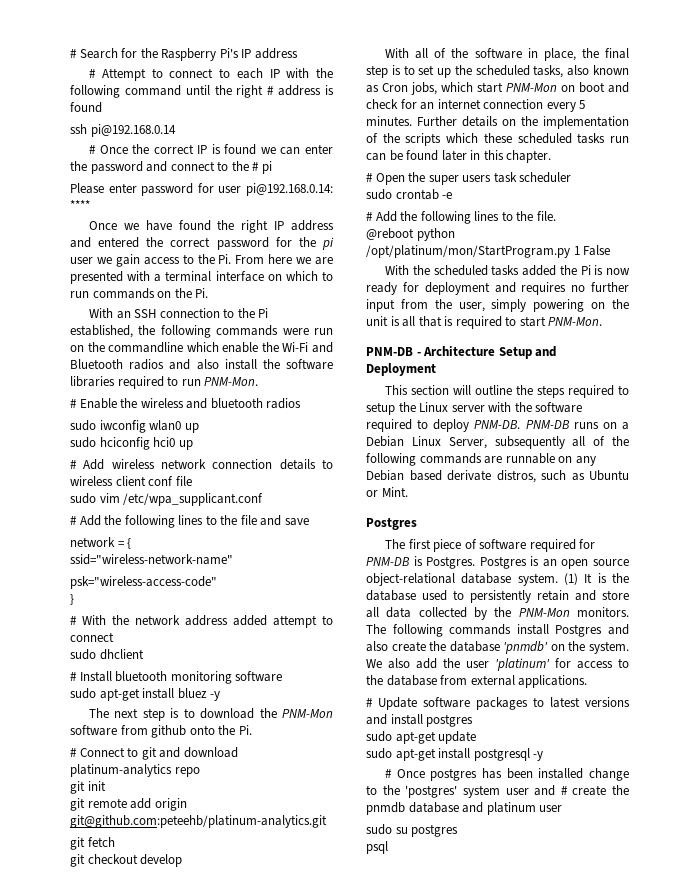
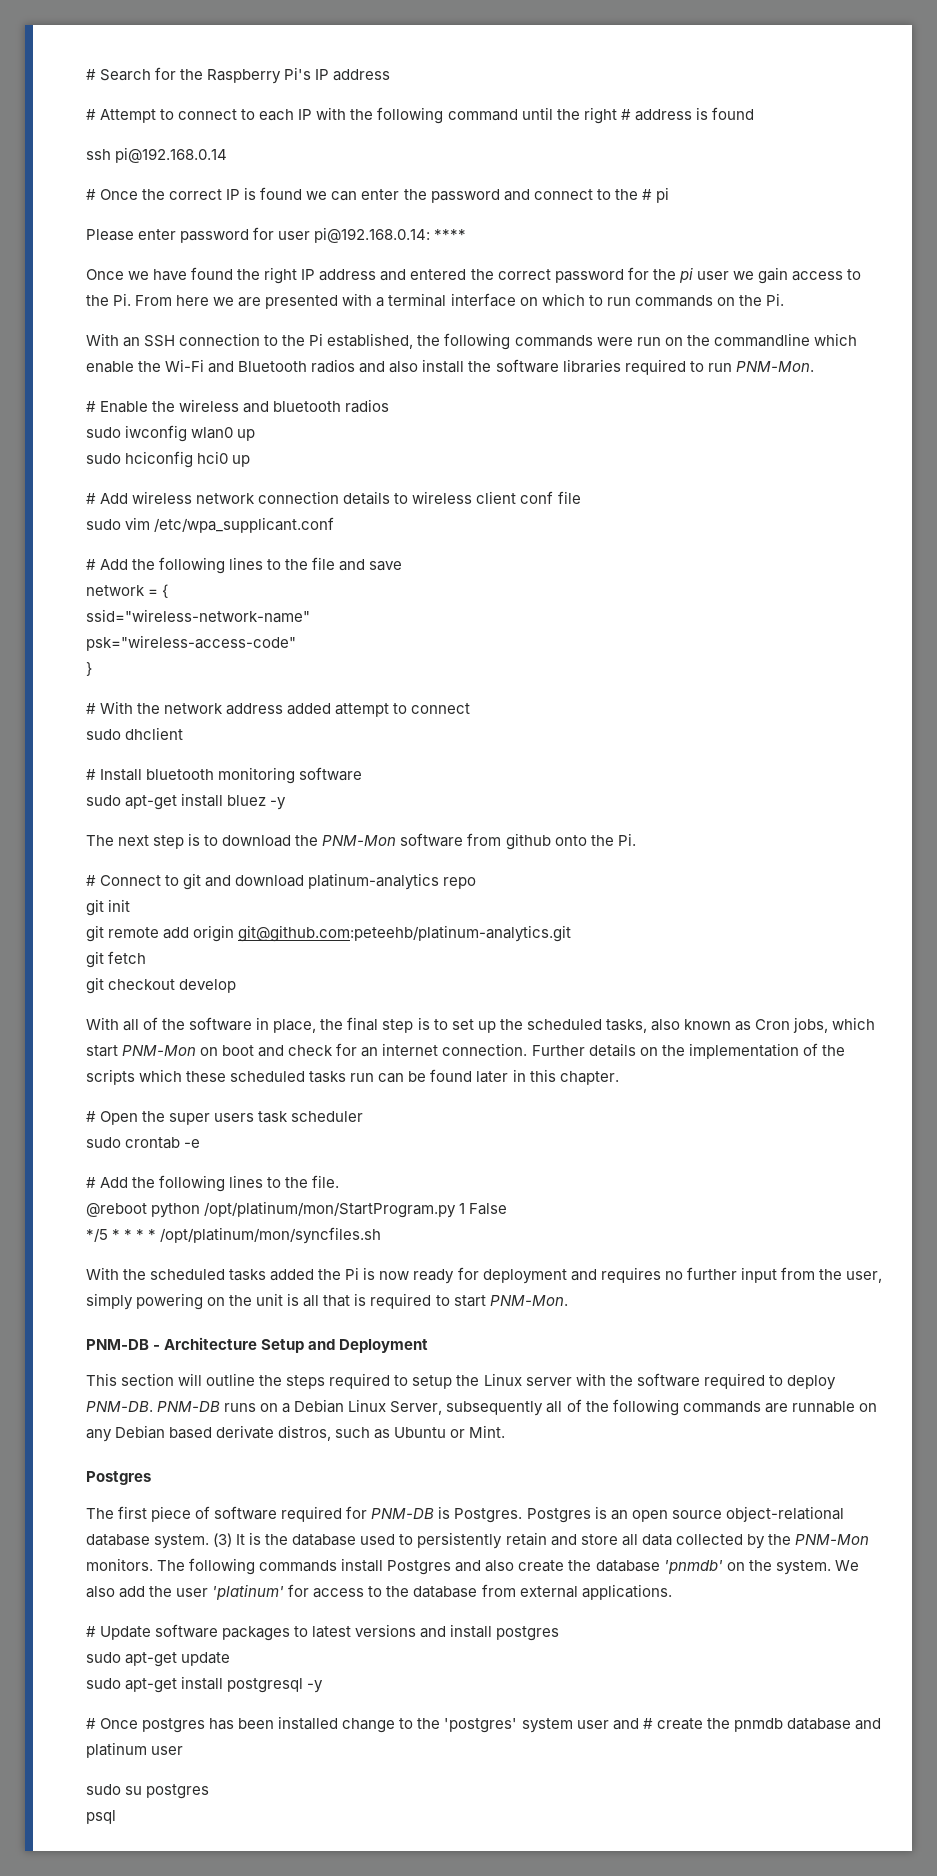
[483,99,586,112] [366,116,412,126] connection every 5 minutes. -> [442,1043,528,1056] connection.
(611, 250) none -> [86,1227,382,1244] // */5 * * * * /opt/platinum/mon/syncfiles.sh
[564,573,578,585] (1) -> [213,1533,233,1547] (3)

